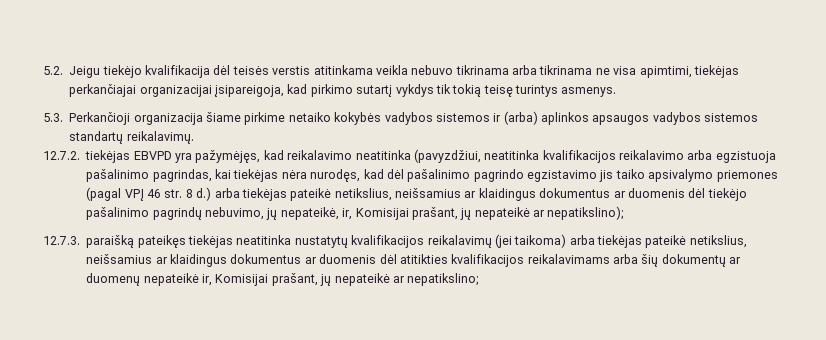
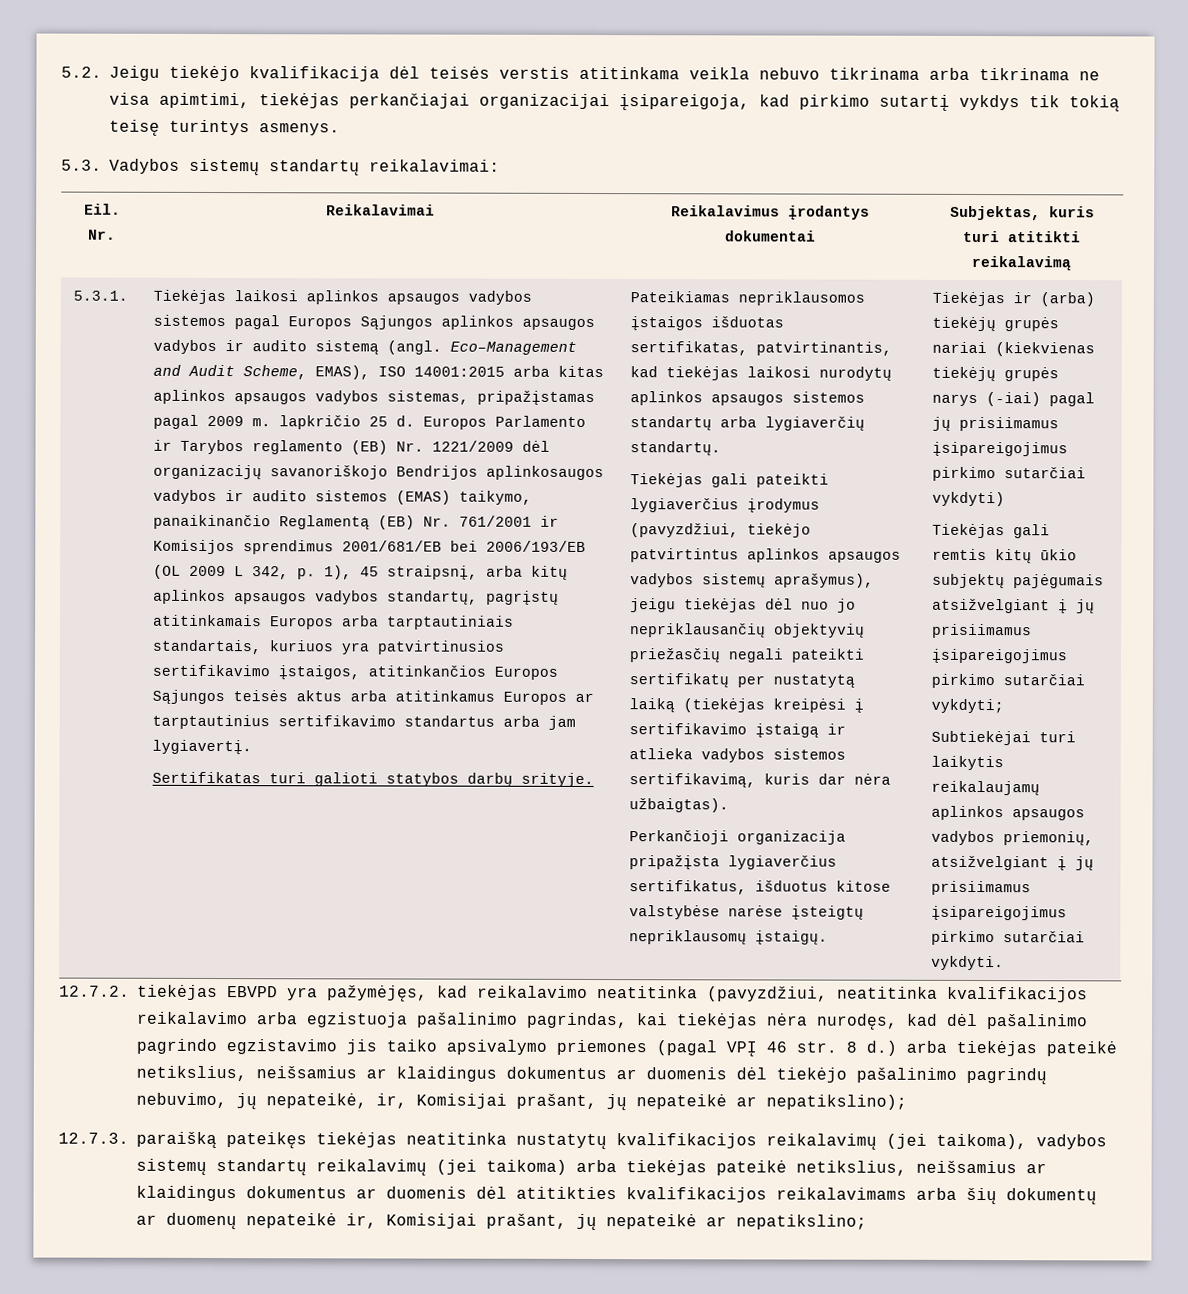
[69,111,759,125] [69,131,194,144] Perkančioji organizacija šiame pirkime netaiko kokybės vadybos sistemos ir (arba) aplinkos apsaugos vadybos sistemos standartų reikalavimų. -> [109,158,500,176] [83,203,121,215] [88,229,116,240] [326,204,435,216] [670,205,870,221] [724,230,816,242] [949,205,1095,221] [963,230,1081,243] [971,255,1072,272] [72,290,128,301] [152,289,532,305] [152,314,595,331] [152,339,577,355] [152,364,604,380] [152,389,595,406] [152,414,586,430] [152,439,550,455] [152,464,604,481] [152,489,532,505] [152,514,559,530] [152,539,586,555] [152,564,568,580] [152,589,559,605] [152,614,514,630] [151,639,505,655] [151,664,558,680] [151,689,594,705] [151,714,576,730] [151,739,252,755] [151,771,594,787] [629,291,865,306] [629,316,784,331] [629,341,892,356] [629,366,892,381] [629,391,865,406] [629,416,865,431] [629,441,721,456] [629,473,829,488] [629,498,820,513] [629,523,811,538] [629,548,901,563] [629,573,874,588] [629,598,856,613] [629,623,865,638] [628,648,864,663] [628,673,855,688] [628,698,864,713] [628,723,846,738] [628,748,846,763] [628,773,891,788] [628,798,729,813] [628,830,846,845] [628,855,837,870] [628,880,891,895] [628,905,864,920] [628,930,828,945] [931,291,1095,307] [931,316,1059,332] [931,341,1095,357] [931,366,1059,382] [931,392,1095,407] [931,416,1059,432] [931,441,1068,457] [931,466,1086,482] [931,491,1005,507] [931,523,1050,539] [931,548,1077,564] [931,573,1104,589] [931,598,1095,614] [931,623,1032,639] [930,648,1067,664] [930,673,1085,689] [930,698,1004,714] [930,730,1076,746] [930,755,1004,771] [930,780,1040,796] [930,805,1085,821] [930,830,1094,846] [930,855,1094,871] [930,880,1031,896] [930,905,1067,921] [930,930,1085,946] [930,955,1004,971] Vadybos sistemų standartų reikalavimai: // Eil. Nr. | Reikalavimai | Reikalavimus įrodantys dokumentai | Subjektas, kuris turi atitikti reikalavimą // 5.3.1. | Tiekėjas laikosi aplinkos apsaugos vadybos sistemos pagal Europos Sąjungos aplinkos apsaugos vadybos ir audito sistemą (angl. Eco–Management and Audit Scheme, EMAS), ISO 14001:2015 arba kitas aplinkos apsaugos vadybos sistemas, pripažįstamas pagal 2009 m. lapkričio 25 d. Europos Parlamento ir Tarybos reglamento (EB) Nr. 1221/2009 dėl organizacijų savanoriškojo Bendrijos aplinkosaugos vadybos ir audito sistemos (EMAS) taikymo, panaikinančio Reglamentą (EB) Nr. 761/2001 ir Komisijos sprendimus 2001/681/EB bei 2006/193/EB (OL 2009 L 342, p. 1), 45 straipsnį, arba kitų aplinkos apsaugos vadybos standartų, pagrįstų atitinkamais Europos arba tarptautiniais standartais, kuriuos yra patvirtinusios sertifikavimo įstaigos, atitinkančios Europos Sąjungos teisės aktus arba atitinkamus Europos ar tarptautinius sertifikavimo standartus arba jam lygiavertį. // Sertifikatas turi galioti statybos darbų srityje. | Pateikiamas nepriklausomos įstaigos išduotas sertifikatas, patvirtinantis, kad tiekėjas laikosi nurodytų aplinkos apsaugos sistemos standartų arba lygiaverčių standartų. // Tiekėjas gali pateikti lygiaverčius įrodymus (pavyzdžiui, tiekėjo patvirtintus aplinkos apsaugos vadybos sistemų aprašymus), jeigu tiekėjas dėl nuo jo nepriklausančių objektyvių priežasčių negali pateikti sertifikatų per nustatytą laiką (tiekėjas kreipėsi į sertifikavimo įstaigą ir atlieka vadybos sistemos sertifikavimą, kuris dar nėra užbaigtas). // Perkančioji organizacija pripažįsta lygiaverčius sertifikatus, išduotus kitose valstybėse narėse įsteigtų nepriklausomų įstaigų. | Tiekėjas ir (arba) tiekėjų grupės nariai (kiekvienas tiekėjų grupės narys (-iai) pagal jų prisiimamus įsipareigojimus pirkimo sutarčiai vykdyti) // Tiekėjas gali remtis kitų ūkio subjektų pajėgumais atsižvelgiant į jų prisiimamus įsipareigojimus pirkimo sutarčiai vykdyti; // Subtiekėjai turi laikytis reikalaujamų aplinkos apsaugos vadybos priemonių, atsižvelgiant į jų prisiimamus įsipareigojimus pirkimo sutarčiai vykdyti.
(512, 241) none -> [936,1133,1107,1150] [136,1158,477,1176] taikoma), vadybos sistemų standartų reikalavimų (jei

